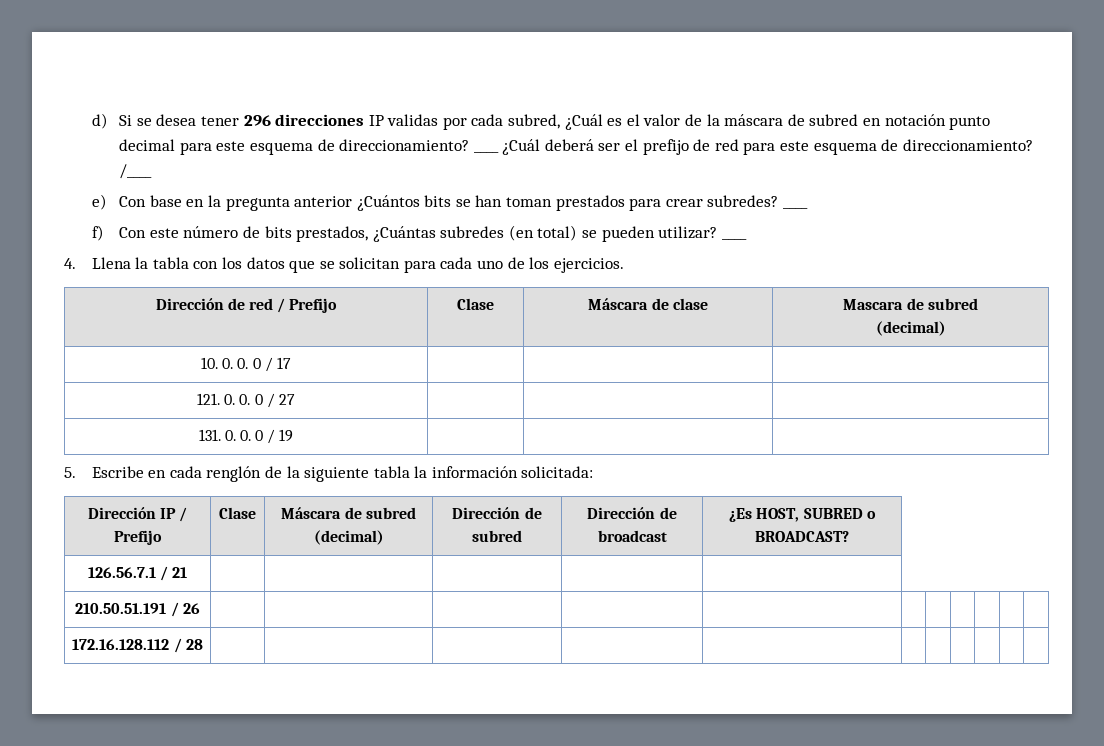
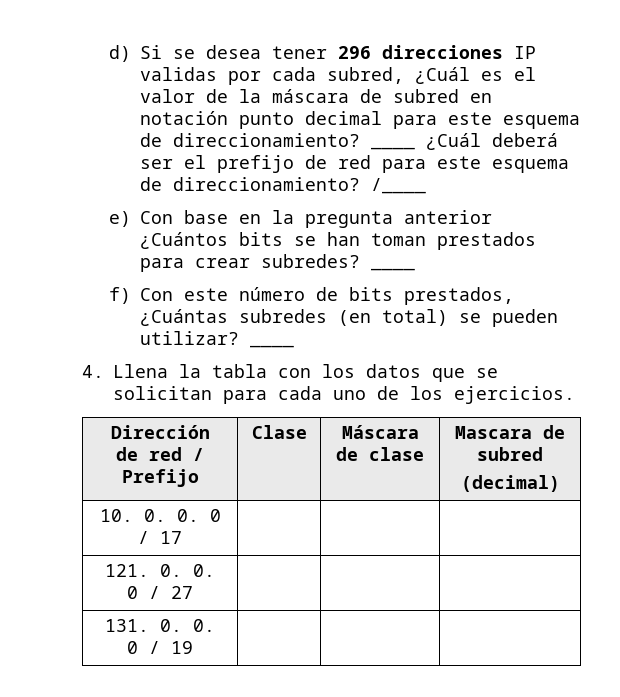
[64,466,594,482] [87,507,188,522] [114,530,162,545] [219,507,256,519] [281,507,416,519] [313,530,384,545] [452,507,542,519] [472,530,522,542] [587,507,677,519] [597,530,667,542] [729,508,876,522] [755,531,849,542] [87,566,188,581] [75,602,200,617] [72,638,203,653] // 5. Escribe en cada renglón de la siguiente tabla la información solicitada: // Dirección IP / Prefijo | Clase | Máscara de subred (decimal) | Dirección de subred | Dirección de broadcast | ¿Es HOST, SUBRED o BROADCAST? // 126.56.7.1 / 21 | | | | | // 210.50.51.191 / 26 | | | | | | | | | | | // 172.16.128.112 / 28 | | | | | | | | | | | -> (193, 647) none

